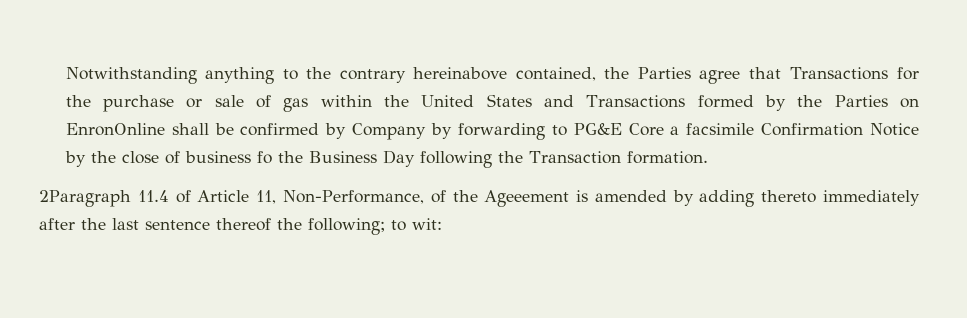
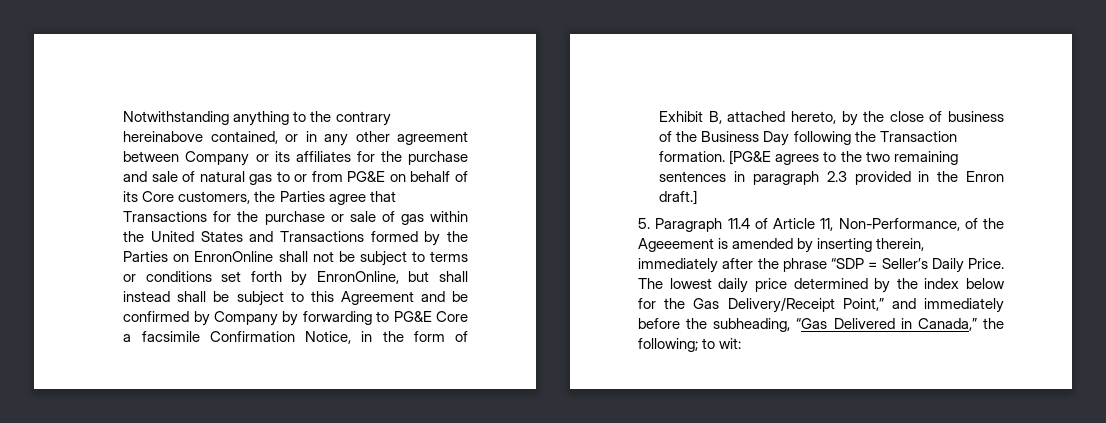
(596, 74) none -> [285,131,468,146] [123,151,468,166] [123,171,468,185] [123,191,251,204] or in any other agreement between Company or its affiliates for the purchase and sale of natural gas to or from PG&E on behalf of its Core customers,
(209, 129) none -> [312,251,469,266] [123,271,468,286] [123,291,445,306] not be subject to terms or conditions set forth by EnronOnline, but shall instead shall be subject to this Agreement and
[870,123,920,136] Notice -> [305,331,468,344] [659,111,837,124] Notice, in the form of Exhibit B, attached hereto,
[256,151,272,164] fo -> [659,131,673,142] of
[39,190,131,207] // 2Paragraph -> [729,150,958,165] [659,171,1004,185] [659,190,698,205] [638,218,723,232] [PG&E agrees to the two remaining sentences in paragraph 2.3 provided in the Enron draft.] // 5. Paragraph
[699,190,817,207] adding thereto -> [817,238,925,252] inserting therein,
[112,218,271,231] last sentence thereof -> [782,258,1004,273] [638,278,1005,293] [638,297,1004,313] [638,318,977,332] phrase “SDP = Seller’s Daily Price. The lowest daily price determined by the index below for the Gas Delivery/Receipt Point,” and immediately before the subheading, “Gas Delivered in Canada,”

